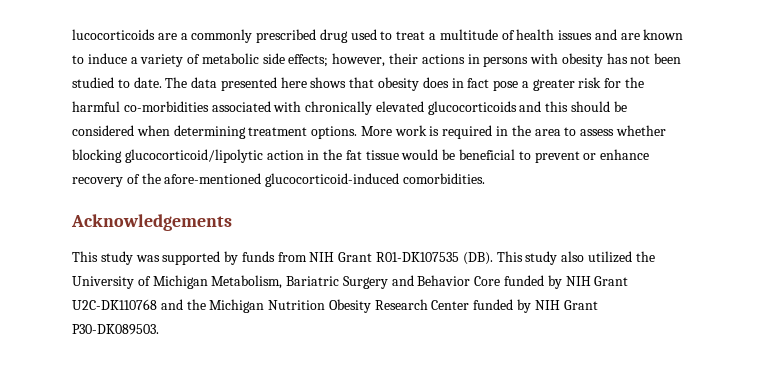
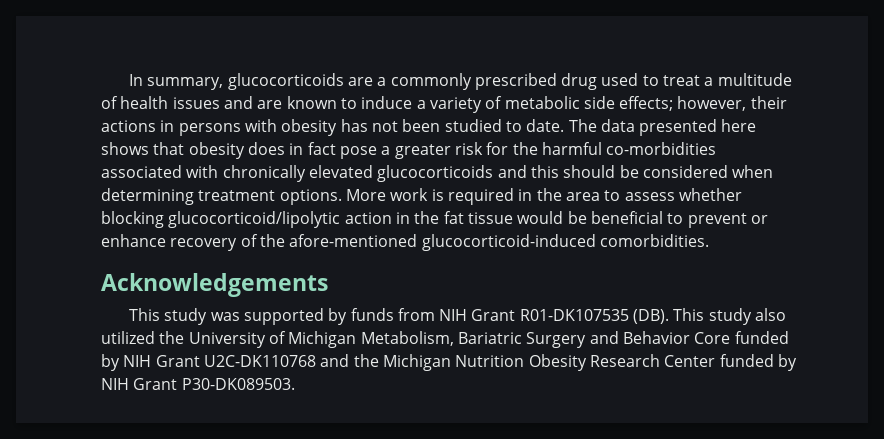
[72,29,155,40] lucocorticoids -> [128,73,344,90] In summary, glucocorticoids

